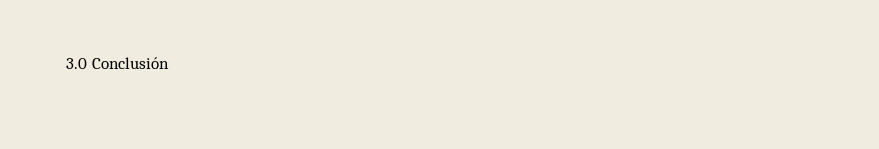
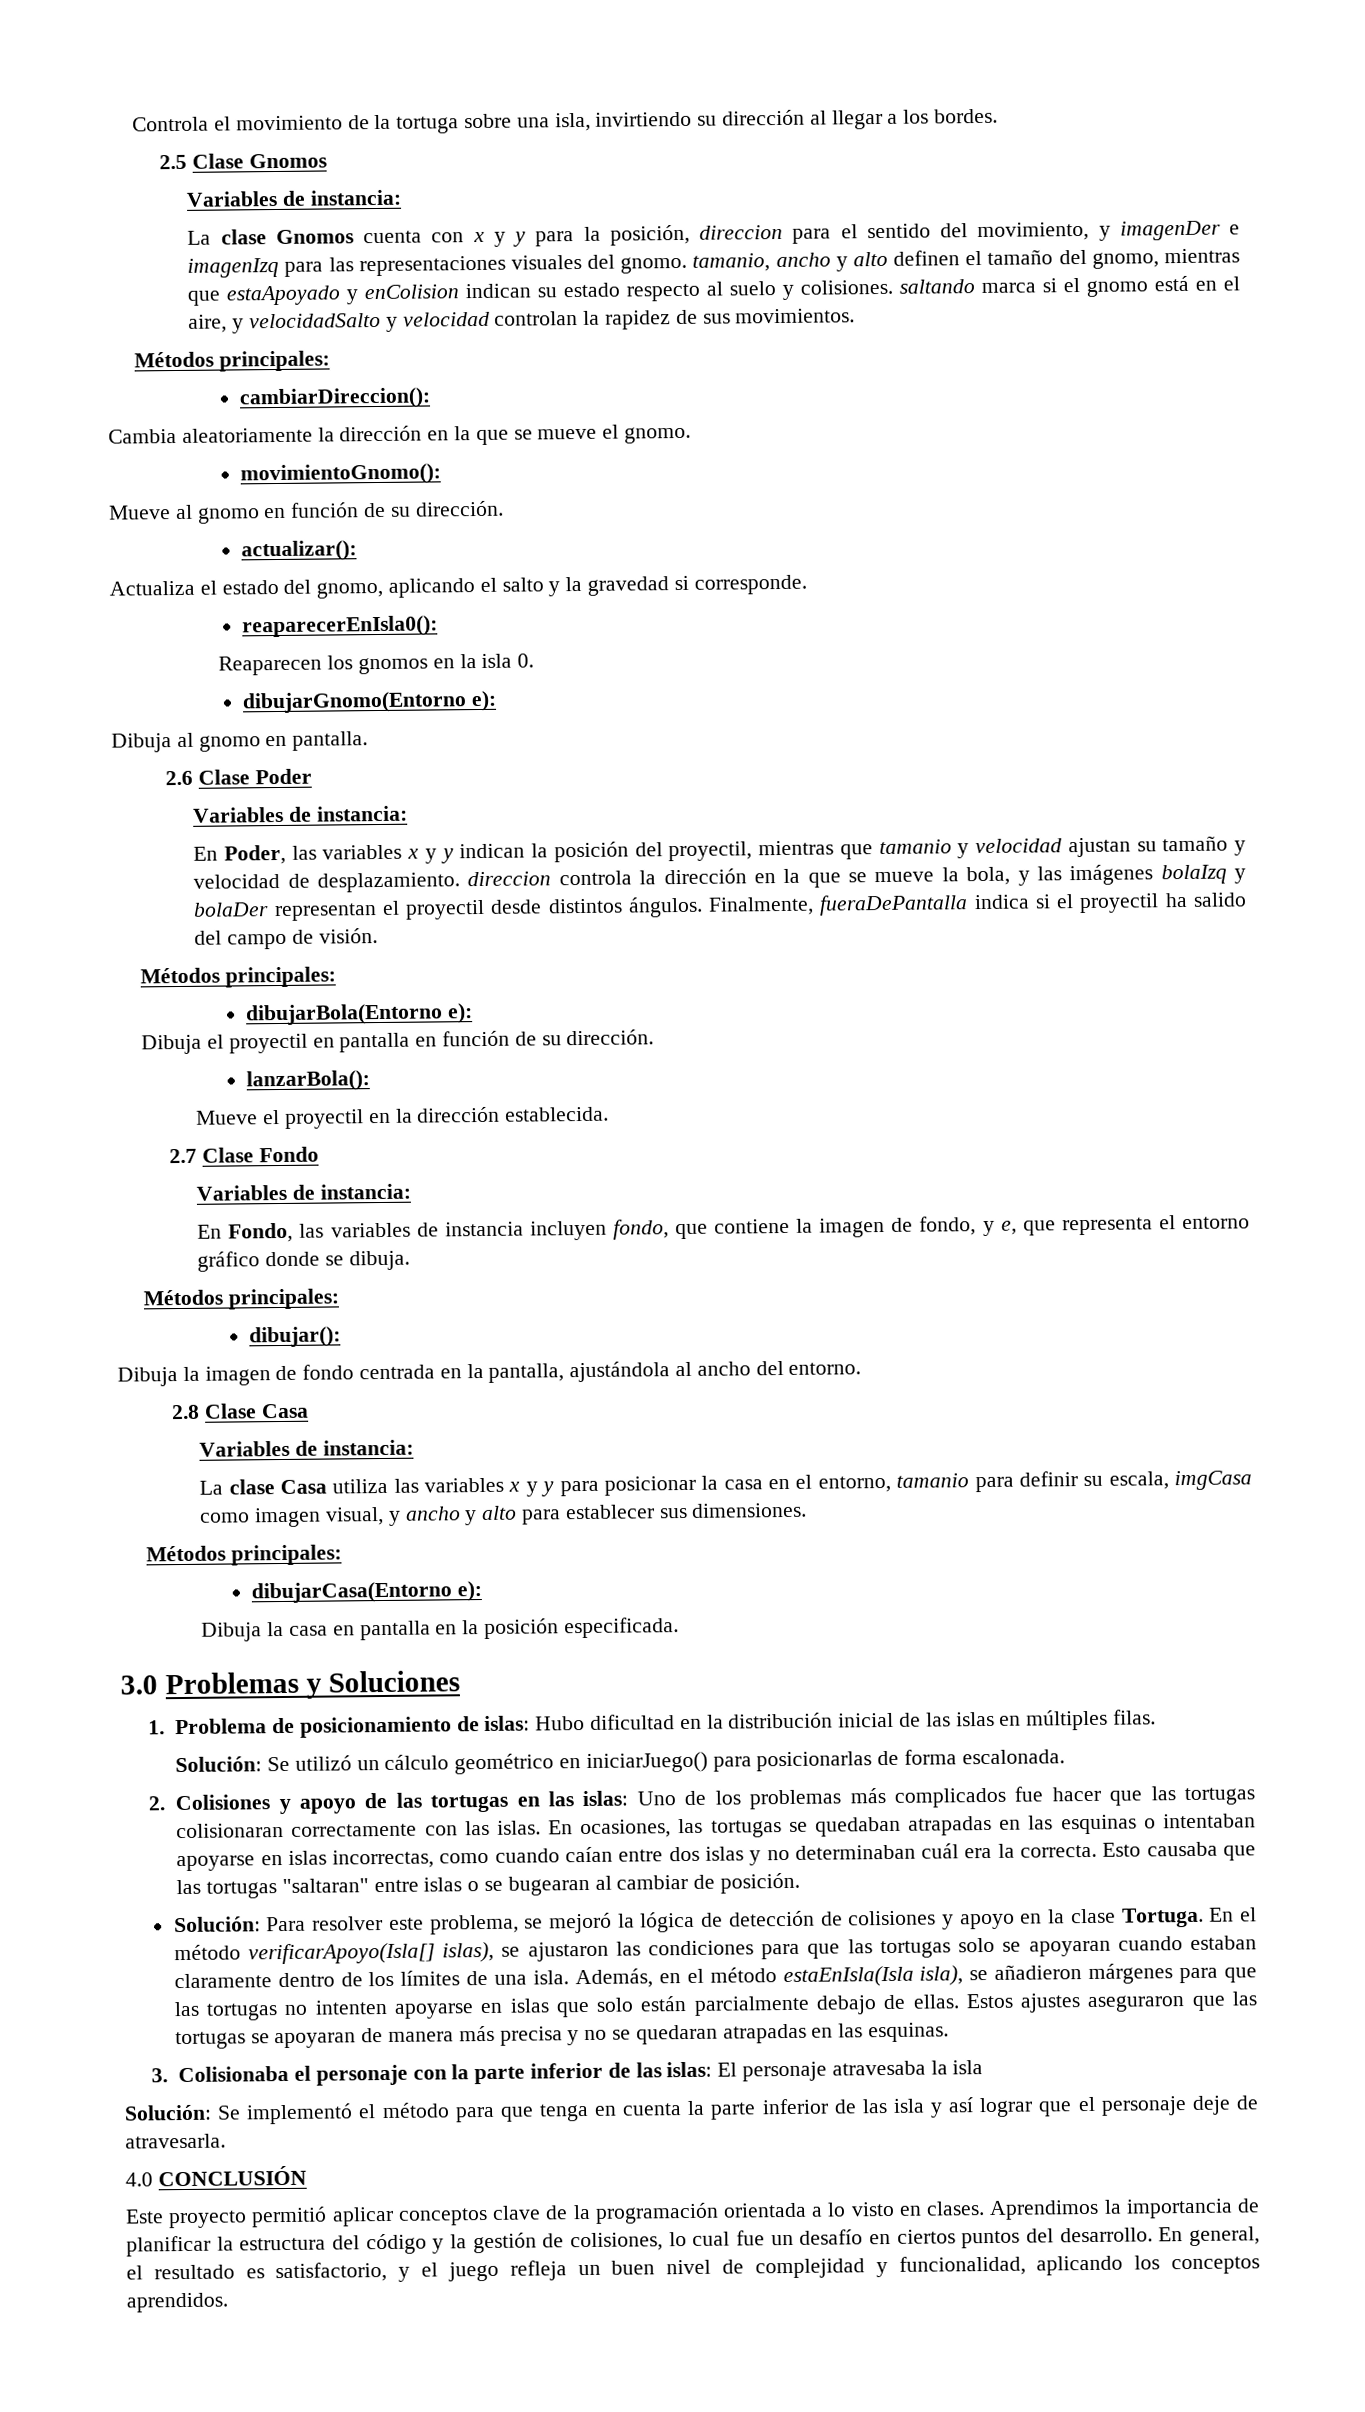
[66,57,169,69] 3.0 Conclusión -> [132,108,998,134] [159,153,327,170] [186,189,402,207] [187,220,1240,247] [187,248,1240,278] [187,275,1240,306] [188,308,856,334] [134,350,330,372] [239,387,432,410] [108,424,692,446] [240,463,442,486] [109,500,504,524] [241,540,358,562] [109,574,807,599] [242,615,439,638] [218,653,535,676] [242,690,497,714] [111,731,369,753] [165,768,312,786] [193,805,408,823] [193,835,1246,865] [193,864,1246,893] [193,892,1248,922] [194,928,378,950] [140,966,336,988] [245,1003,473,1026] [141,1029,655,1055] [246,1070,371,1092] [196,1106,610,1129] [169,1146,319,1164] [196,1183,411,1201] [197,1215,1250,1243] [197,1250,410,1272] [143,1288,340,1310] [249,1326,342,1348] [117,1361,862,1387] [171,1403,309,1420] [199,1439,414,1457] [199,1470,1252,1497] [200,1502,808,1528] [146,1544,342,1566] [251,1581,482,1604] [201,1617,679,1642] [120,1670,461,1699] [148,1709,1157,1738] [175,1749,1065,1775] [148,1786,1255,1815] [176,1813,1256,1839] [176,1841,1256,1872] [176,1872,801,1899] [173,1907,1257,1935] [173,1935,1257,1965] [173,1963,1258,1989] [173,1991,1258,2021] [174,2022,950,2050] [151,2060,984,2086] [124,2095,1260,2125] [125,2133,226,2149] [125,2165,307,2187] [125,2198,1260,2229] [126,2226,1260,2257] [126,2255,1261,2283] [126,2292,228,2313] Controla el movimiento de la tortuga sobre una isla, invirtiendo su dirección al llegar a los bordes. // 2.5 Clase Gnomos // Variables de instancia: // La clase Gnomos cuenta con x y y para la posición, direccion para el sentido del movimiento, y imagenDer e imagenIzq para las representaciones visuales del gnomo. tamanio, ancho y alto definen el tamaño del gnomo, mientras que estaApoyado y enColision indican su estado respecto al suelo y colisiones. saltando marca si el gnomo está en el aire, y velocidadSalto y velocidad controlan la rapidez de sus movimientos. // Métodos principales: // cambiarDireccion(): // Cambia aleatoriamente la dirección en la que se mueve el gnomo. // movimientoGnomo(): // Mueve al gnomo en función de su dirección. // actualizar(): // Actualiza el estado del gnomo, aplicando el salto y la gravedad si corresponde. // reaparecerEnIsla0(): // Reaparecen los gnomos en la isla 0. // dibujarGnomo(Entorno e): // Dibuja al gnomo en pantalla. // 2.6 Clase Poder // Variables de instancia: // En Poder, las variables x y y indican la posición del proyectil, mientras que tamanio y velocidad ajustan su tamaño y velocidad de desplazamiento. direccion controla la dirección en la que se mueve la bola, y las imágenes bolaIzq y bolaDer representan el proyectil desde distintos ángulos. Finalmente, fueraDePantalla indica si el proyectil ha salido del campo de visión. // Métodos principales: // dibujarBola(Entorno e): // Dibuja el proyectil en pantalla en función de su dirección. // lanzarBola(): // Mueve el proyectil en la dirección establecida. // 2.7 Clase Fondo // Variables de instancia: // En Fondo, las variables de instancia incluyen fondo, que contiene la imagen de fondo, y e, que representa el entorno gráfico donde se dibuja. // Métodos principales: // dibujar(): // Dibuja la imagen de fondo centrada en la pantalla, ajustándola al ancho del entorno. // 2.8 Clase Casa // Variables de instancia: // La clase Casa utiliza las variables x y y para posicionar la casa en el entorno, tamanio para definir su escala, imgCasa como imagen visual, y ancho y alto para establecer sus dimensiones. // Métodos principales: // dibujarCasa(Entorno e): // Dibuja la casa en pantalla en la posición especificada. // 3.0 Problemas y Soluciones // 1. Problema de posicionamiento de islas: Hubo dificultad en la distribución inicial de las islas en múltiples filas. // Solución: Se utilizó un cálculo geométrico en iniciarJuego() para posicionarlas de forma escalonada. // 2. Colisiones y apoyo de las tortugas en las islas: Uno de los problemas más complicados fue hacer que las tortugas colisionaran correctamente con las islas. En ocasiones, las tortugas se quedaban atrapadas en las esquinas o intentaban apoyarse en islas incorrectas, como cuando caían entre dos islas y no determinaban cuál era la correcta. Esto causaba que las tortugas "saltaran" entre islas o se bugearan al cambiar de posición. // Solución: Para resolver este problema, se mejoró la lógica de detección de colisiones y apoyo en la clase Tortuga. En el método verificarApoyo(Isla[] islas), se ajustaron las condiciones para que las tortugas solo se apoyaran cuando estaban claramente dentro de los límites de una isla. Además, en el método estaEnIsla(Isla isla), se añadieron márgenes para que las tortugas no intenten apoyarse en islas que solo están parcialmente debajo de ellas. Estos ajustes aseguraron que las tortugas se apoyaran de manera más precisa y no se quedaran atrapadas en las esquinas. // 3. Colisionaba el personaje con la parte inferior de las islas: El personaje atravesaba la isla // Solución: Se implementó el método para que tenga en cuenta la parte inferior de las isla y así lograr que el personaje deje de atravesarla. // 4.0 CONCLUSIÓN // Este proyecto permitió aplicar conceptos clave de la programación orientada a lo visto en clases. Aprendimos la importancia de planificar la estructura del código y la gestión de colisiones, lo cual fue un desafío en ciertos puntos del desarrollo. En general, el resultado es satisfactorio, y el juego refleja un buen nivel de complejidad y funcionalidad, aplicando los conceptos aprendidos.

